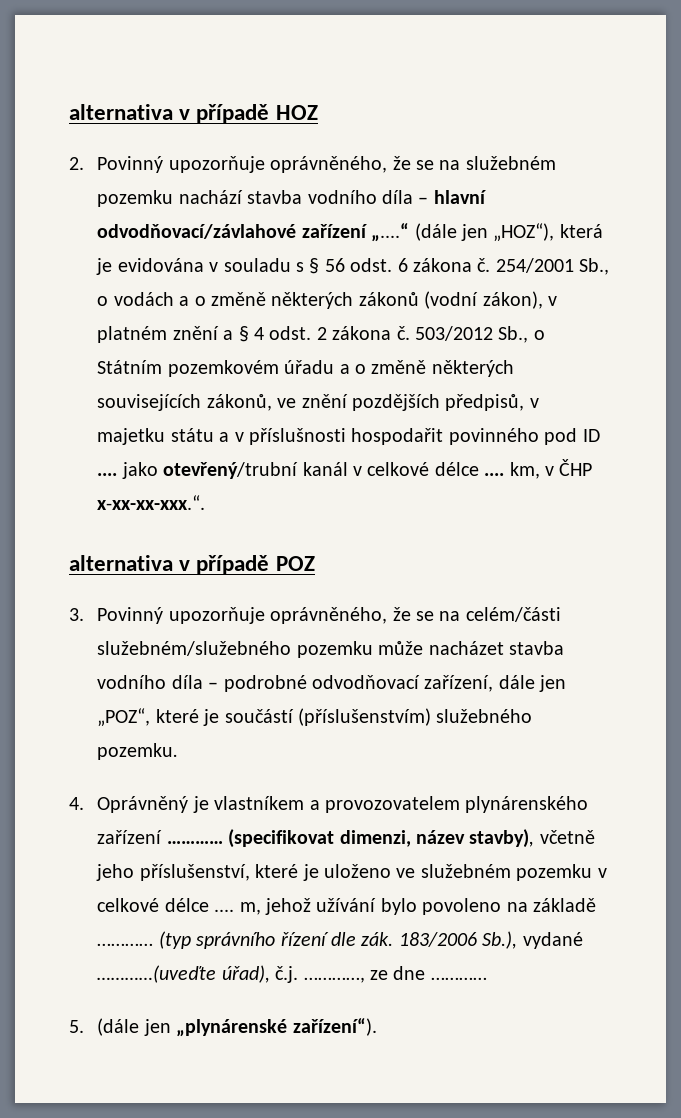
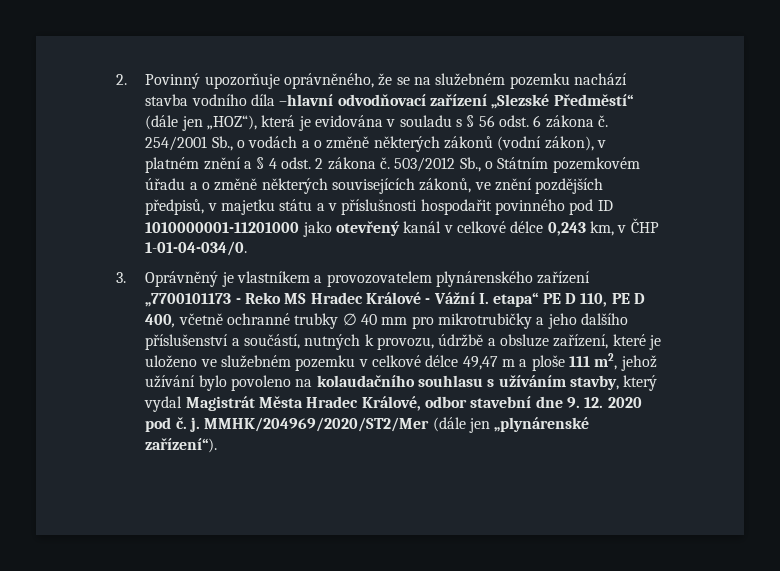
[69,104,318,124] alternativa v případě HOZ // -> (116, 79) none
[418,190,486,204] [97,223,410,242] – hlavní odvodňovací/závlahové zařízení „....“ -> [279,94,633,109] –hlavní odvodňovací zařízení „Slezské Předměstí“
[97,462,299,479] .... jako otevřený/trubní -> [145,221,401,237] 1010000001-11201000 jako otevřený
[484,473,505,476] .... -> [547,222,586,236] 0,243
[97,495,206,510] [69,555,315,575] [69,607,561,624] [97,641,564,658] [97,675,567,692] [97,708,533,727] [97,743,179,760] [69,797,84,810] x-xx-xx-xxx.“. // alternativa v případě POZ // 3. Povinný upozorňuje oprávněného, že se na celém/části služebném/služebného pozemku může nacházet stavba vodního díla – podrobné odvodňovací zařízení, dále jen „POZ“, které je součástí (příslušenstvím) služebného pozemku. // 4. -> [145,241,248,256] [116,272,126,283] 1-01-04-034/0. // 3.
[166,829,595,848] [96,864,250,881] ………… (specifikovat dimenzi, název stavby), včetně jeho příslušenství, -> [145,292,645,307] [145,313,628,329] [145,334,609,350] „7700101173 - Reko MS Hradec Králové - Vážní I. etapa“ PE D 110, PE D 400, včetně ochranné trubky ∅ 40 mm pro mikrotrubičky a jeho dalšího příslušenství a součástí, nutných k provozu, údržbě a obsluze zařízení,
[214,902,261,915] .... m, -> [462,353,618,371] 49,47 m a ploše 111 m2,
[532,898,596,912] [97,931,583,949] [97,965,487,983] [69,1020,84,1033] základě ………… (typ správního řízení dle zák. 183/2006 Sb.), vydané …………(uveďte úřad), č.j. …………, ze dne ………… // 5. -> [316,375,658,391] [144,396,642,412] [145,417,430,432] kolaudačního souhlasu s užíváním stavby, který vydal Magistrát Města Hradec Králové, odbor stavební dne 9. 12. 2020 pod č. j. MMHK/204969/2020/ST2/Mer

